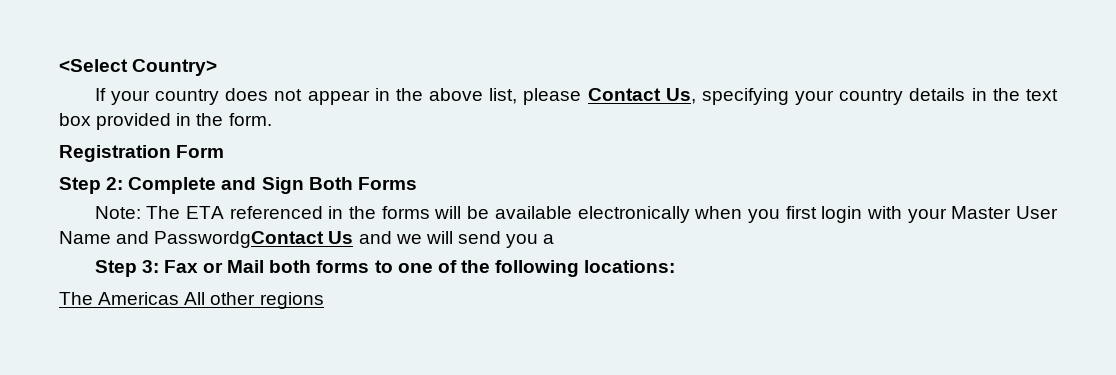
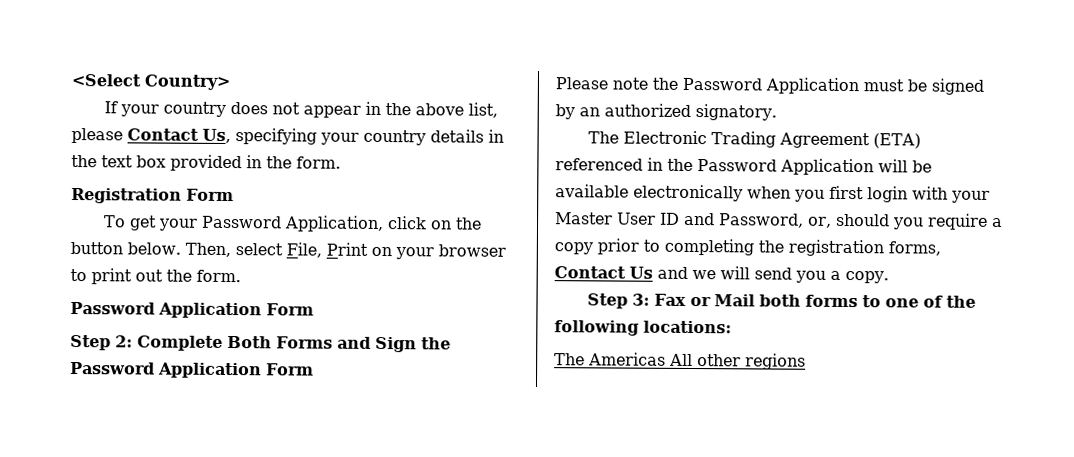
[59,177,417,194] [94,206,225,219] Step 2: Complete and Sign Both Forms // Note: The ETA -> [102,215,482,233] [70,241,506,260] [70,268,241,285] [70,301,314,319] [70,334,451,353] [70,361,314,379] [555,77,984,95] [555,103,777,121] [587,130,921,149] To get your Password Application, click on the button below. Then, select File, Print on your browser to print out the form. // Password Application Form // Step 2: Complete Both Forms and Sign the Password Application Form // Please note the Password Application must be signed by an authorized signatory. // The Electronic Trading Agreement (ETA)
[381,206,430,219] forms -> [697,158,874,176] Password Application
[59,231,325,248] Name and PasswordgContact -> [660,212,1003,230] [554,238,941,257] [554,266,626,279] ID and Password, or, should you require a copy prior to completing the registration forms, Contact
(555, 239) none -> [845,270,889,284] copy.

